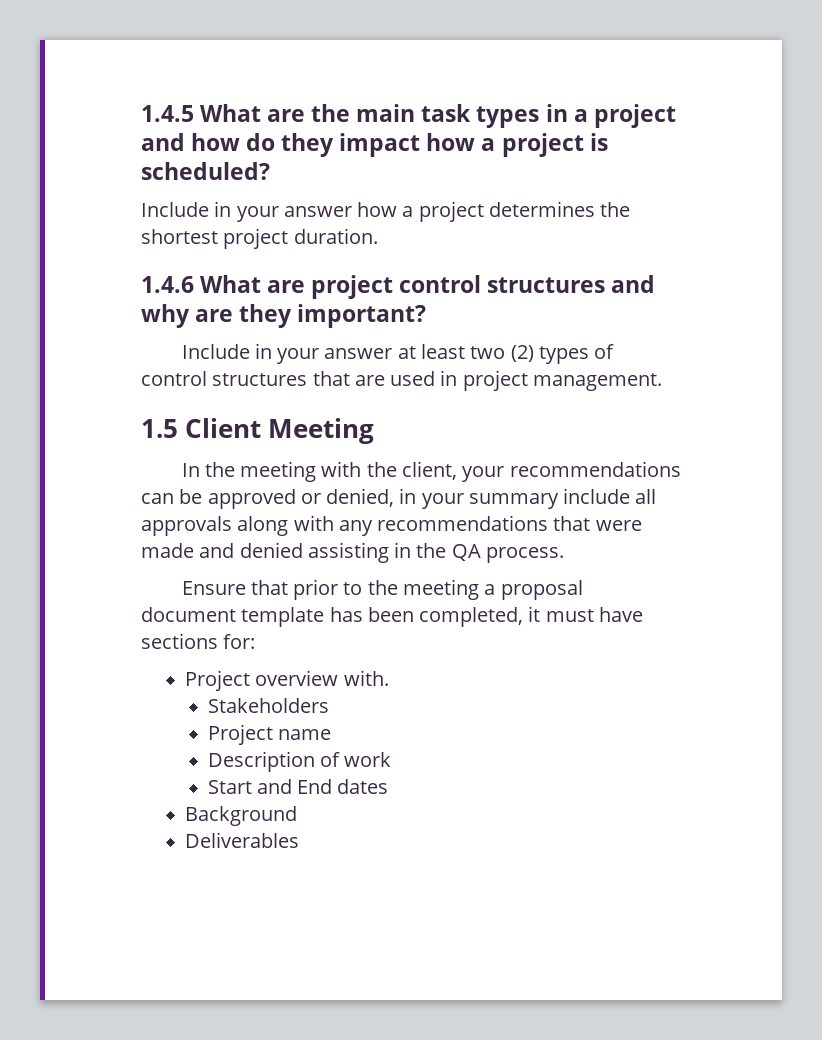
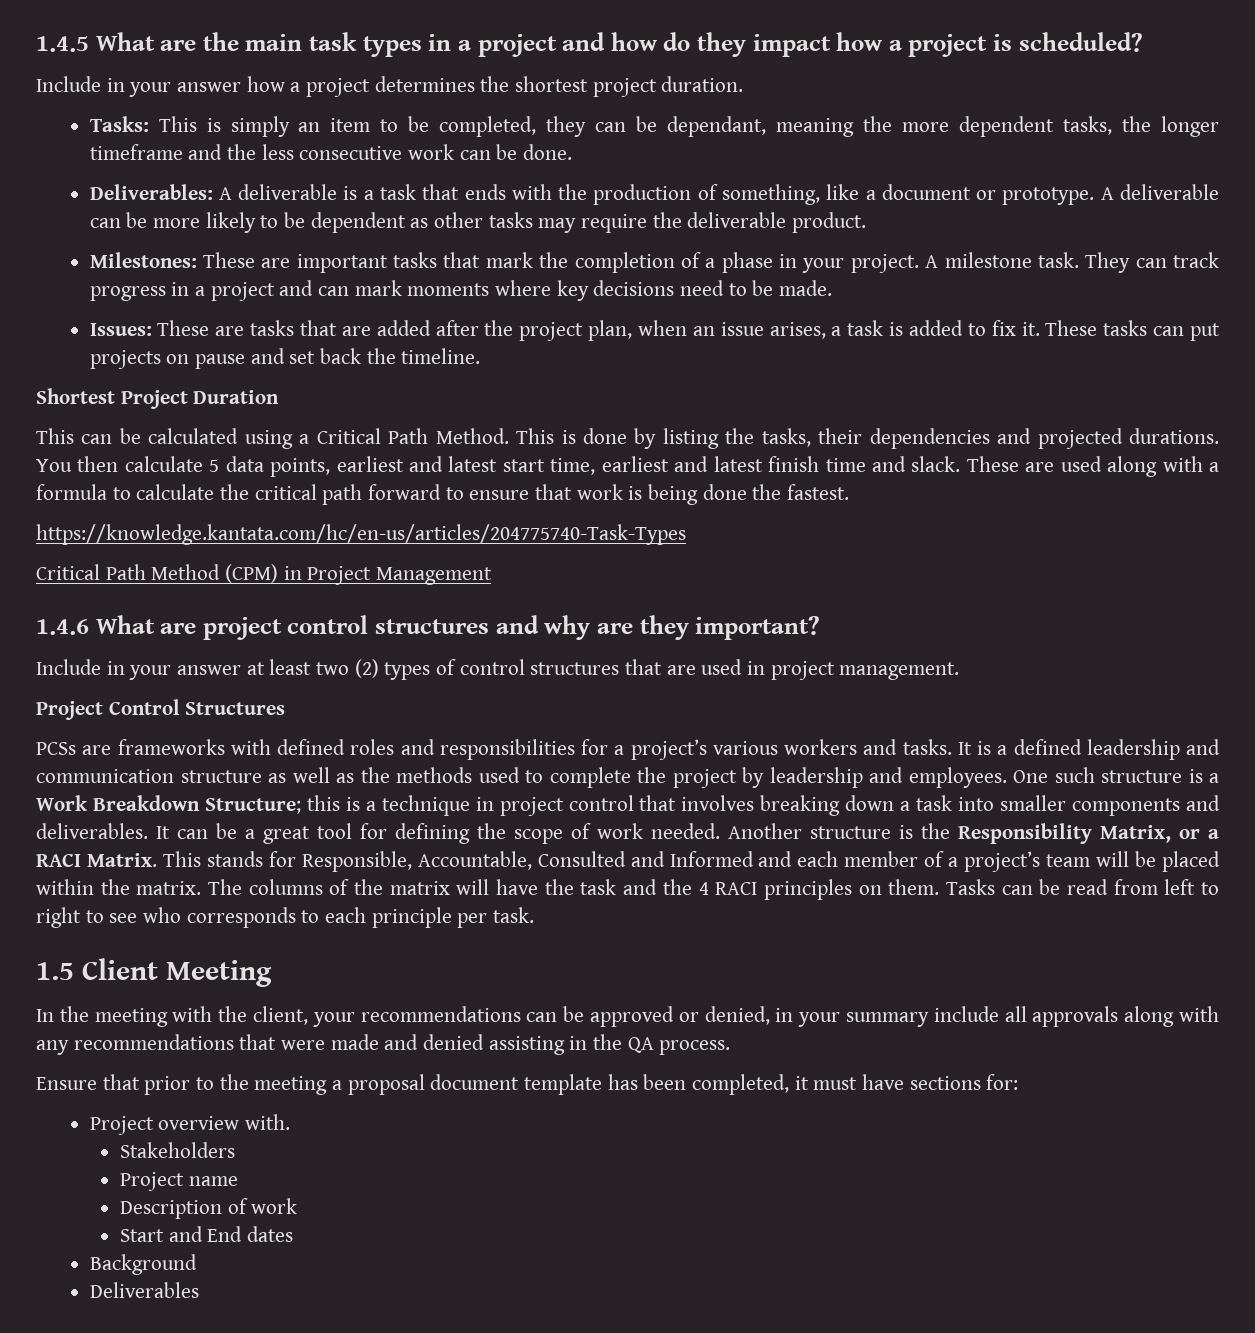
(378, 236) none -> [89,116,1220,137] [89,144,572,160] [89,184,1219,205] [89,212,866,233] [89,252,1219,273] [89,280,832,301] [89,320,1220,341] [89,348,481,369] [36,388,280,409] [36,428,1220,449] [36,456,1219,477] [36,484,850,505] [36,524,686,545] [36,564,493,585] // Tasks: This is simply an item to be completed, they can be dependant, meaning the more dependent tasks, the longer timeframe and the less consecutive work can be done. // Deliverables: A deliverable is a task that ends with the production of something, like a document or prototype. A deliverable can be more likely to be dependent as other tasks may require the deliverable product. // Milestones: These are important tasks that mark the completion of a phase in your project. A milestone task. They can track progress in a project and can mark moments where key decisions need to be made. // Issues: These are tasks that are added after the project plan, when an issue arises, a task is added to fix it. These tasks can put projects on pause and set back the timeline. // Shortest Project Duration // This can be calculated using a Critical Path Method. This is done by listing the tasks, their dependencies and projected durations. You then calculate 5 data points, earliest and latest start time, earliest and latest finish time and slack. These are used along with a formula to calculate the critical path forward to ensure that work is being done the fastest. // https://knowledge.kantata.com/hc/en-us/articles/204775740-Task-Types // Critical Path Method (CPM) in Project Management
(662, 382) none -> [36,699,286,720] [36,739,1220,760] [36,767,1219,788] [36,795,1220,816] [36,823,1219,844] [36,851,1220,872] [36,879,1219,900] [36,907,535,928] // Project Control Structures // PCSs are frameworks with defined roles and responsibilities for a project’s various workers and tasks. It is a defined leadership and communication structure as well as the methods used to complete the project by leadership and employees. One such structure is a Work Breakdown Structure; this is a technique in project control that involves breaking down a task into smaller components and deliverables. It can be a great tool for defining the scope of work needed. Another structure is the Responsibility Matrix, or a RACI Matrix. This stands for Responsible, Accountable, Consulted and Informed and each member of a project’s team will be placed within the matrix. The columns of the matrix will have the task and the 4 RACI principles on them. Tasks can be read from left to right to see who corresponds to each principle per task.

